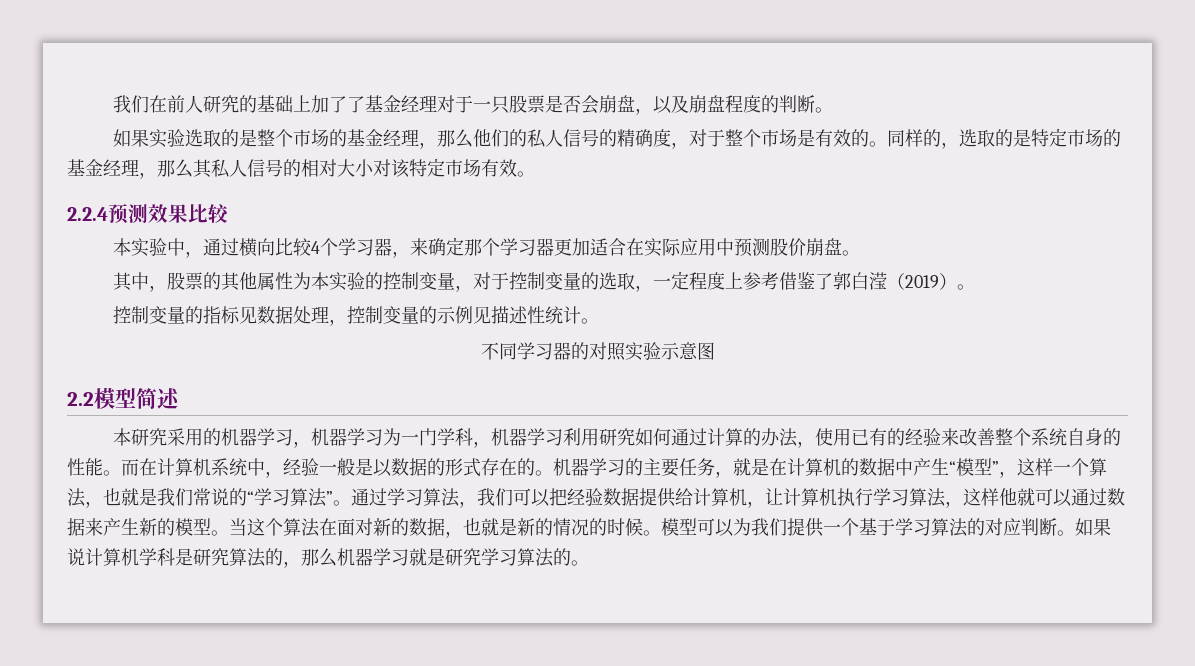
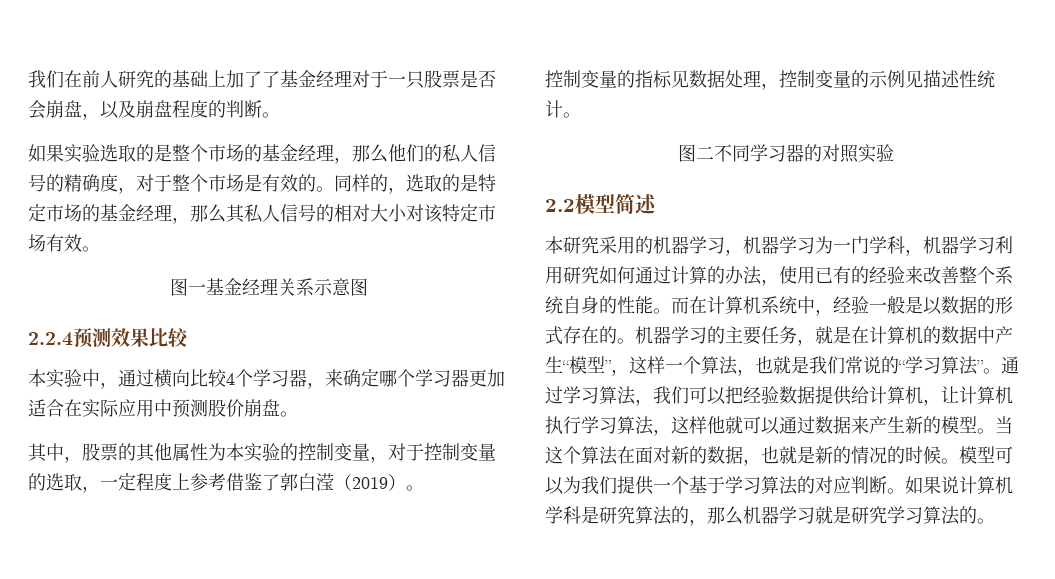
(535, 174) none -> [170,278,368,296] // 图一基金经理关系示意图
[463,239,482,256] 那 -> [379,370,397,387] 哪
(599, 321) none -> [678,144,714,162] 图二
[660,342,715,360] 示意图 -> (894, 153) none

